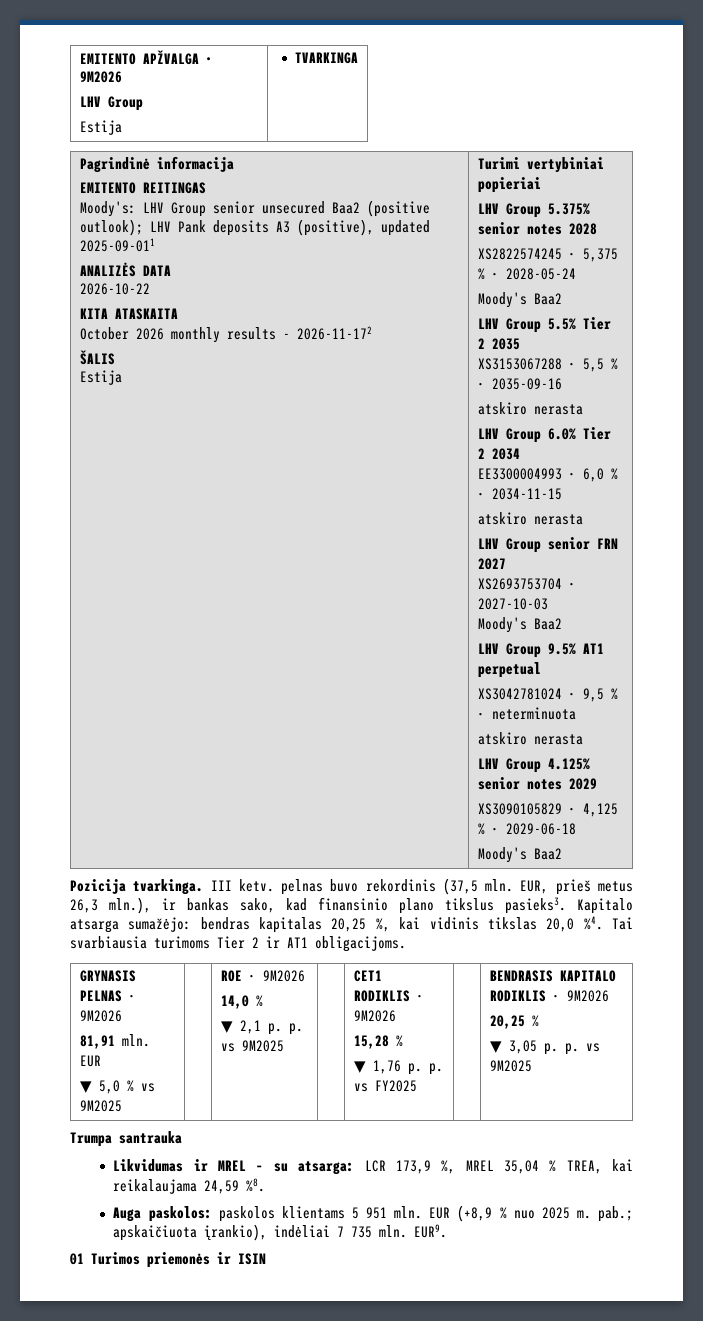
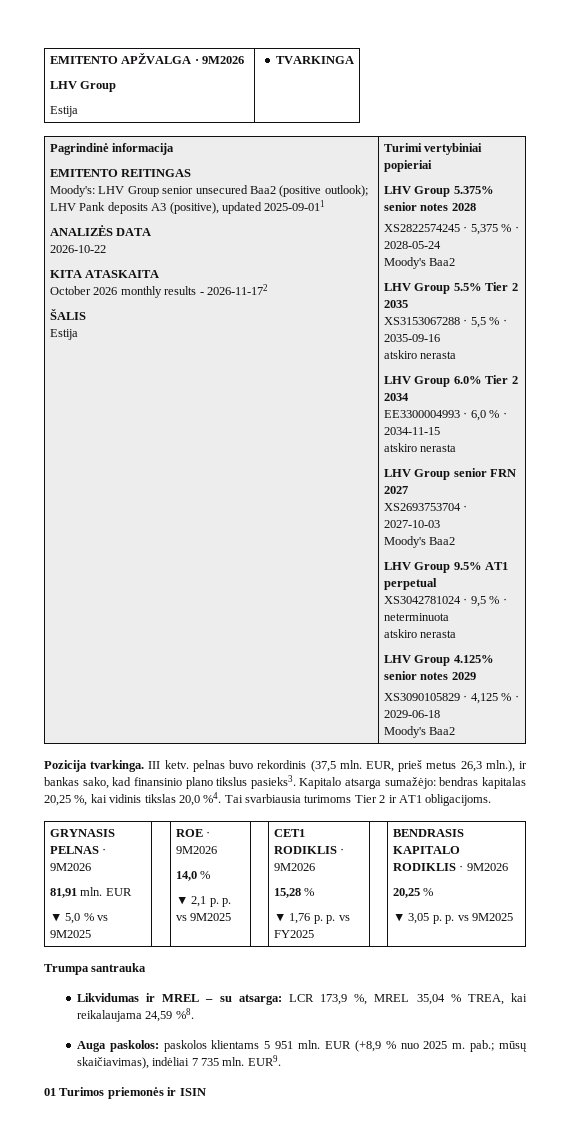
[113,1224,268,1241] apskaičiuota įrankio), -> [499,1041,528,1052] [76,1057,149,1069] mūsų skaičiavimas),

